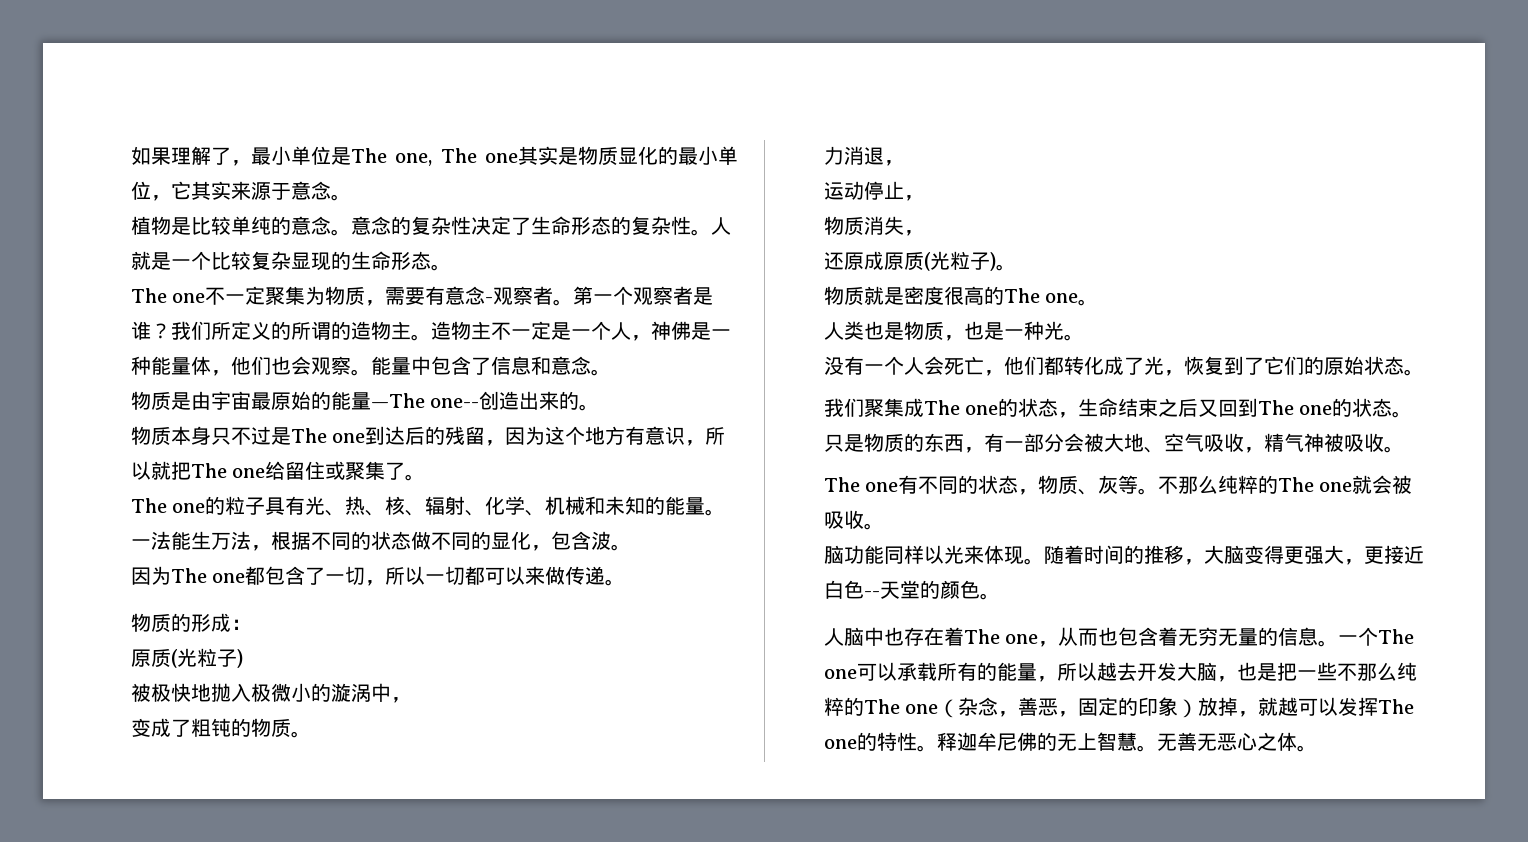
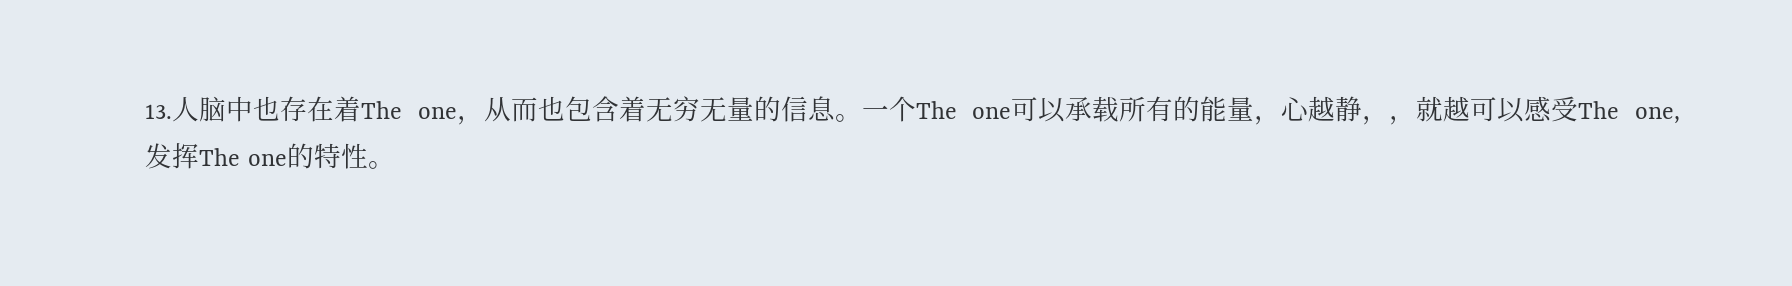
[130,146,738,166] [130,181,351,201] [130,216,731,236] [130,251,451,271] [130,286,714,306] [130,321,731,341] [130,356,611,376] [130,391,600,411] [130,426,726,446] [130,461,426,481] [130,496,726,516] [130,531,631,551] [130,566,626,586] [130,613,251,632] [130,648,243,668] [130,683,411,703] [130,718,311,738] [823,146,904,166] [823,181,924,201] [823,216,924,236] [823,251,1016,271] [823,286,1099,306] [823,321,1084,341] [823,356,1424,376] [823,398,1413,418] [823,433,1404,453] [823,475,1413,495] [823,510,884,530] [823,545,1424,565] [823,580,1000,600] 如果理解了，最小单位是The one, The one其实是物质显化的最小单位，它其实来源于意念。 // 植物是比较单纯的意念。意念的复杂性决定了生命形态的复杂性。人就是一个比较复杂显现的生命形态。 // The one不一定聚集为物质，需要有意念-观察者。第一个观察者是谁？我们所定义的所谓的造物主。造物主不一定是一个人，神佛是一种能量体，他们也会观察。能量中包含了信息和意念。 // 物质是由宇宙最原始的能量—The one--创造出来的。 // 物质本身只不过是The one到达后的残留，因为这个地方有意识，所以就把The one给留住或聚集了。 // The one的粒子具有光、热、核、辐射、化学、机械和未知的能量。一法能生万法，根据不同的状态做不同的显化，包含波。 // 因为The one都包含了一切，所以一切都可以来做传递。 // 物质的形成： // 原质(光粒子) // 被极快地抛入极微小的漩涡中， // 变成了粗钝的物质。 // 力消退， // 运动停止， // 物质消失， // 还原成原质(光粒子)。 // 物质就是密度很高的The one。 // 人类也是物质，也是一种光。 // 没有一个人会死亡，他们都转化成了光，恢复到了它们的原始状态。 // 我们聚集成The one的状态，生命结束之后又回到The one的状态。只是物质的东西，有一部分会被大地、空气吸收，精气神被吸收。 // The one有不同的状态，物质、灰等。不那么纯粹的The one就会被吸收。 // 脑功能同样以光来体现。随着时间的推移，大脑变得更强大，更接近白色--天堂的颜色。 // -> [145,104,173,119] 13.
[1056,662,1417,682] [823,697,1339,718] 所以越去开发大脑，也是把一些不那么纯粹的The one（杂念，善恶，固定的印象）放掉，就越可以 -> [1281,96,1680,125] 心越静，，就越可以感受The one,
[936,732,1317,752] 释迦牟尼佛的无上智慧。无善无恶心之体。 -> (395, 165) none

